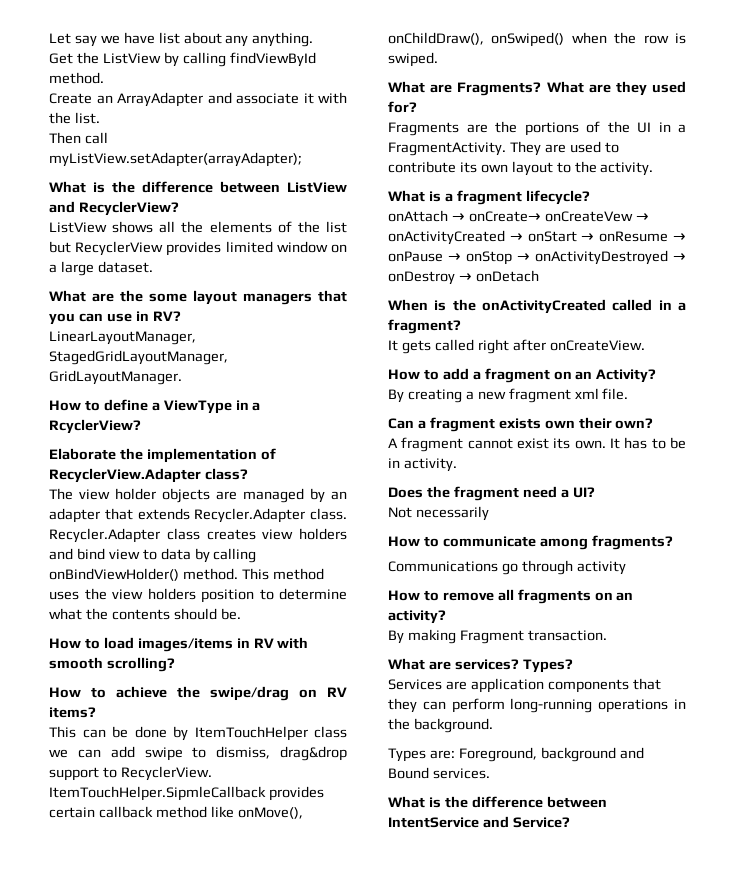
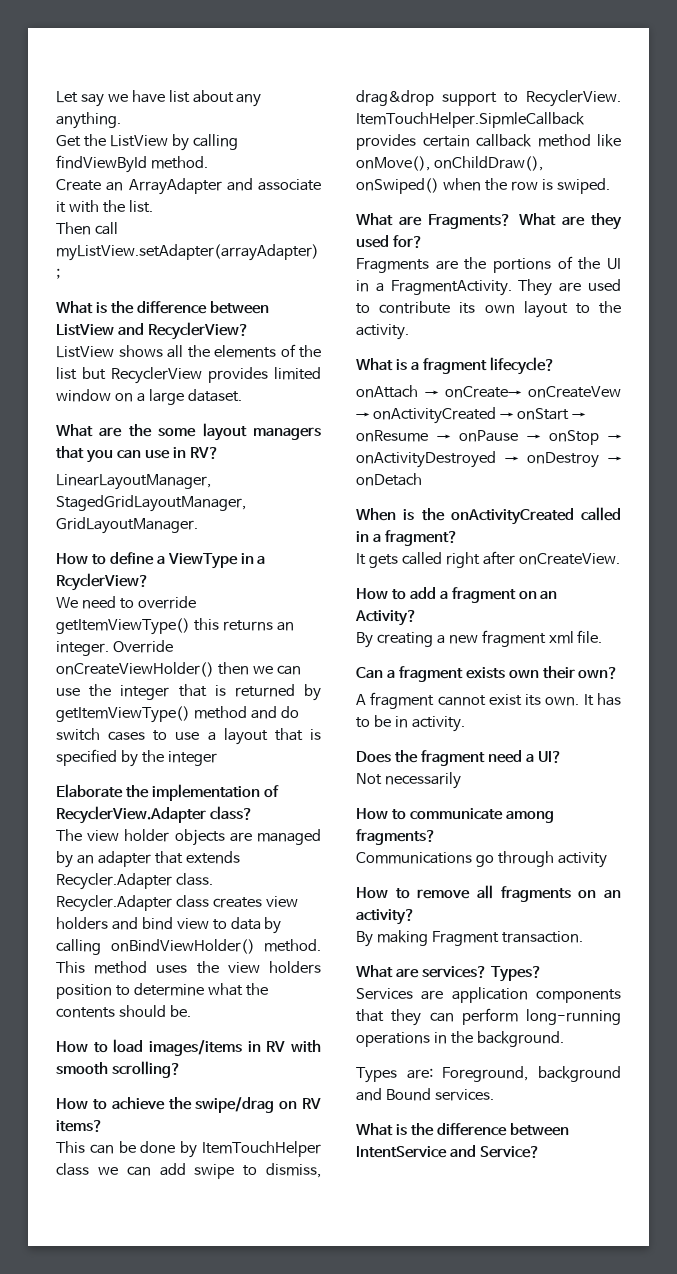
(141, 426) none -> [56,596,196,609] [56,618,294,635] [56,640,173,656] [56,662,301,677] [56,684,321,701] [56,706,299,723] [56,728,321,745] [56,749,217,767] // We need to override getItemViewType() this returns an integer. Override onCreateViewHolder() then we can use the integer that is returned by getItemViewType() method and do switch cases to use a layout that is specified by the integer

